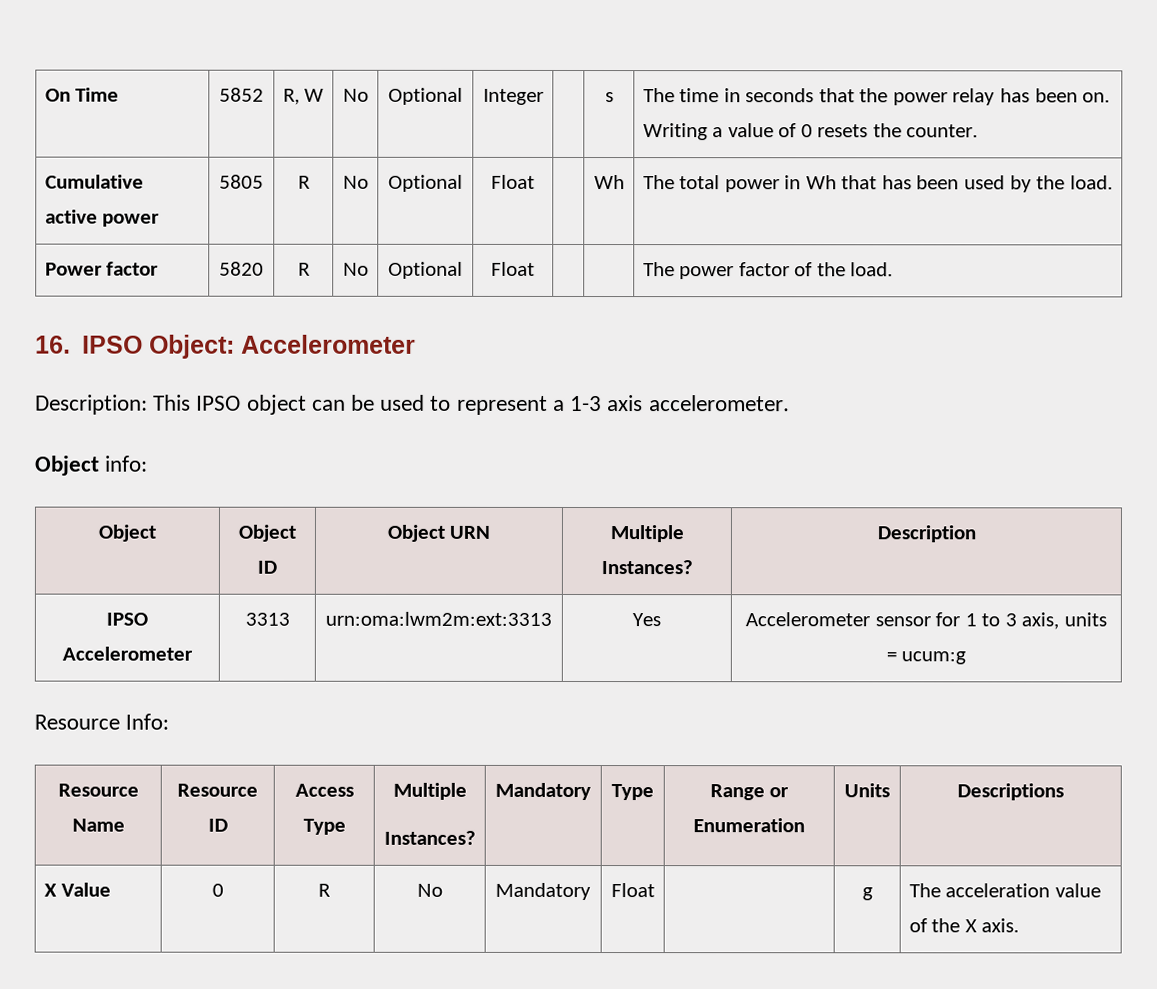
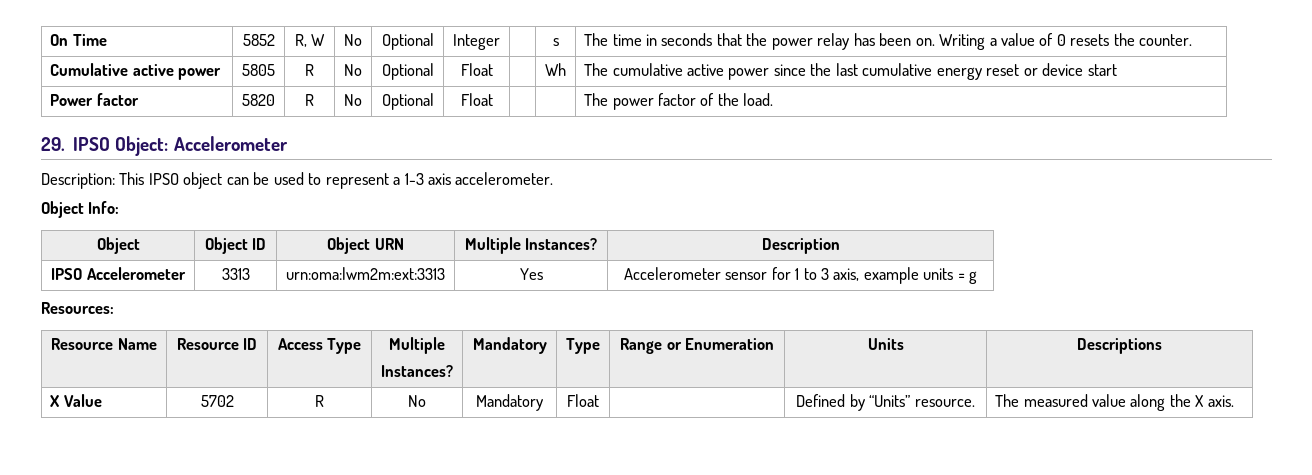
[679,175,1113,193] total power in Wh that has been used by the load. -> [612,63,1117,80] cumulative active power since the last cumulative energy reset or device start
[35,335,71,354] 16. -> [41,137,65,151] 29.
[105,455,149,472] info: -> [88,201,120,214] Info:
(1060, 621) none -> [863,267,919,284] example
[901,651,967,665] [34,713,170,730] ucum:g // Resource Info: -> [969,271,978,284] [41,302,114,314] g // Resources:
[211,883,224,897] 0 -> [200,395,234,407] 5702
[861,887,873,901] [908,883,1101,898] [908,918,928,933] g | The acceleration value of -> [796,394,975,411] [995,394,1166,411] Defined by “Units” resource. | The measured value along

